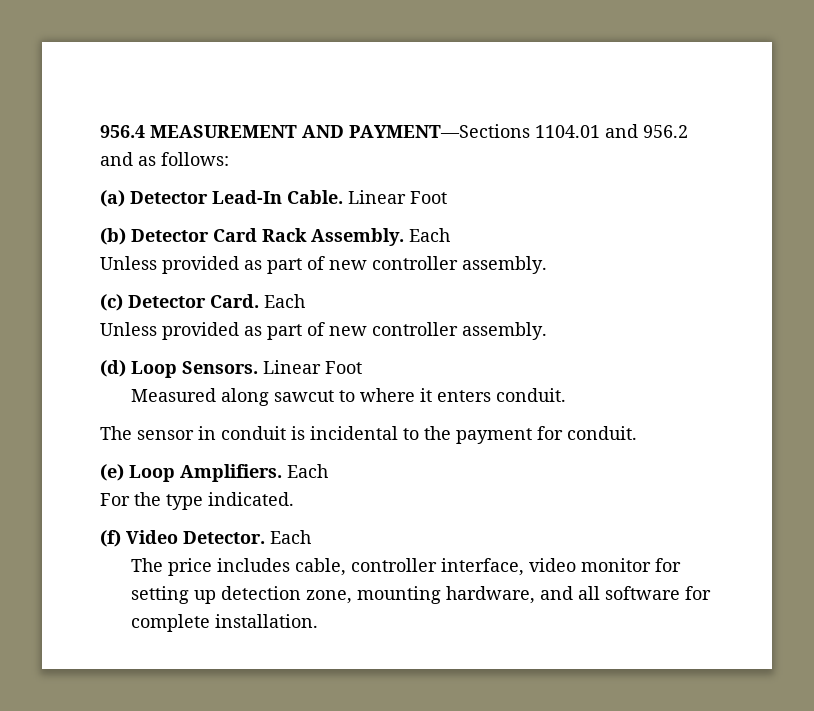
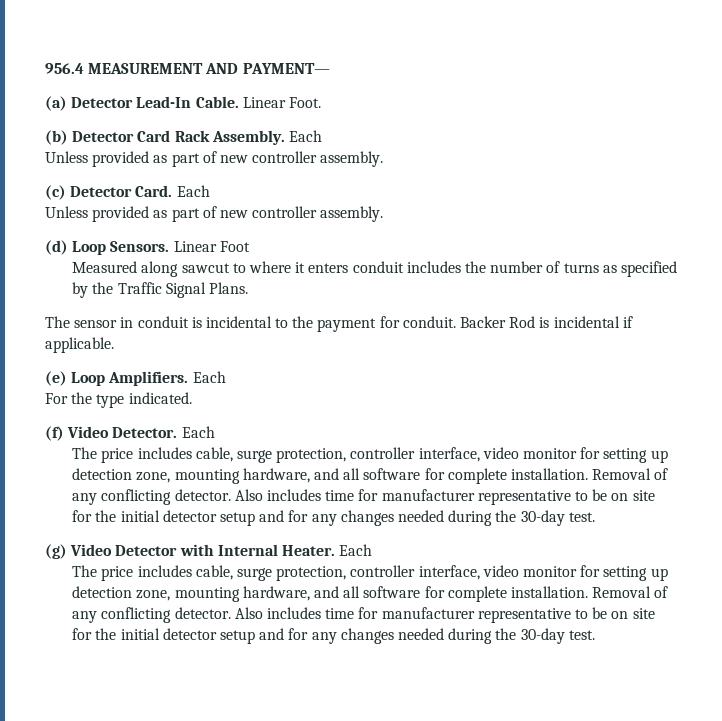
[349,124,688,138] [100,152,229,166] PAYMENT—Sections 1104.01 and 956.2 and as follows: -> [242,63,330,74] PAYMENT—
[410,191,447,204] Foot -> [288,97,321,108] Foot.
[496,388,567,402] conduit. -> [352,261,677,277] [72,282,249,298] conduit includes the number of turns as specified by the Traffic Signal Plans.
(637, 433) none -> [460,316,633,328] [45,337,114,353] Backer Rod is incidental if applicable.
(347, 567) none -> [237,448,347,463] surge protection,
(319, 621) none -> [592,468,669,480] [72,489,655,505] [72,510,595,526] [45,544,373,559] [72,565,668,581] [72,586,669,602] [72,607,655,623] [72,628,595,644] Removal of any conflicting detector. Also includes time for manufacturer representative to be on site for the initial detector setup and for any changes needed during the 30-day test. // (g) Video Detector with Internal Heater. Each // The price includes cable, surge protection, controller interface, video monitor for setting up detection zone, mounting hardware, and all software for complete installation. Removal of any conflicting detector. Also includes time for manufacturer representative to be on site for the initial detector setup and for any changes needed during the 30-day test.

